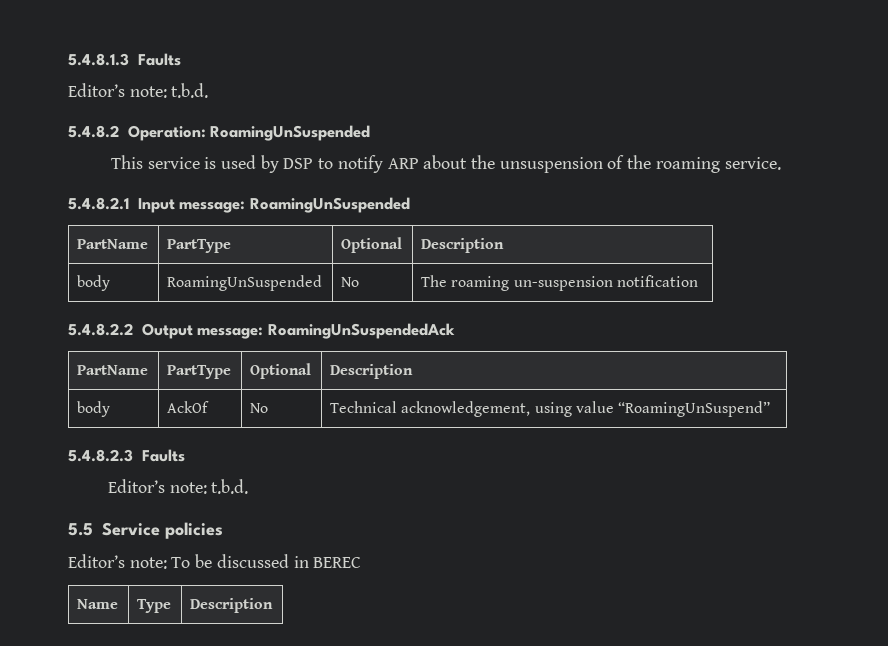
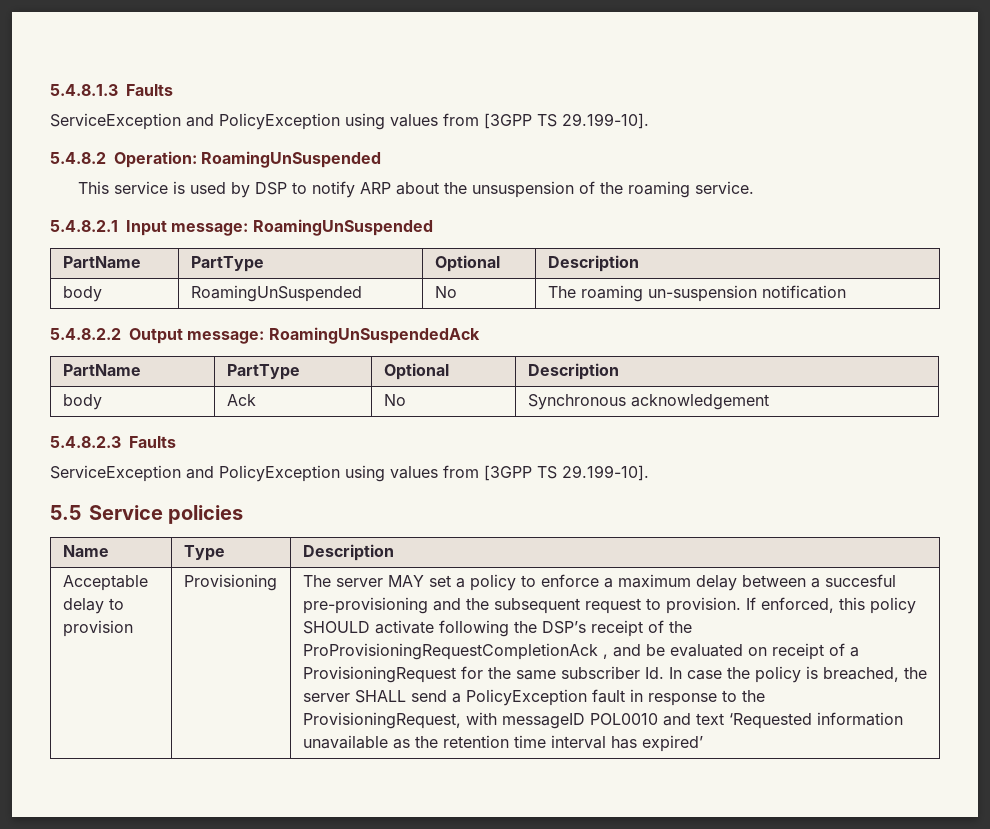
[68,83,209,98] Editor’s note: t.b.d. -> [50,113,649,130] ServiceException and PolicyException using values from [3GPP TS 29.199-10].
[167,401,210,413] [250,403,269,413] [330,401,771,417] [68,449,185,462] [107,479,249,494] [68,522,223,539] [68,554,362,569] [77,599,119,609] [137,599,172,613] [190,598,274,613] AckOf | No | Technical acknowledgement, using value “RoamingUnSuspend” // 5.4.8.2.3 Faults // Editor’s note: t.b.d. // 5.5 Service policies // Editor’s note: To be discussed in BEREC // Name | Type | Description -> [226,394,256,406] [383,394,406,406] [527,394,769,410] [50,436,176,448] [50,465,649,482] [50,505,244,524] [62,545,109,557] [183,545,225,561] [302,544,394,561] [62,575,148,591] [62,598,124,614] [62,620,133,637] [183,574,277,591] [302,574,896,591] [302,597,916,614] [302,620,692,637] [302,643,859,660] [302,666,927,683] [302,689,765,706] [302,712,903,729] [302,735,703,752] Ack | No | Synchronous acknowledgement // 5.4.8.2.3 Faults // ServiceException and PolicyException using values from [3GPP TS 29.199-10]. // 5.5 Service policies // Name | Type | Description // Acceptable delay to provision | Provisioning | The server MAY set a policy to enforce a maximum delay between a succesful pre-provisioning and the subsequent request to provision. If enforced, this policy SHOULD activate following the DSP’s receipt of the ProProvisioningRequestCompletionAck , and be evaluated on receipt of a ProvisioningRequest for the same subscriber Id. In case the policy is breached, the server SHALL send a PolicyException fault in response to the ProvisioningRequest, with messageID POL0010 and text ‘Requested information unavailable as the retention time interval has expired’

